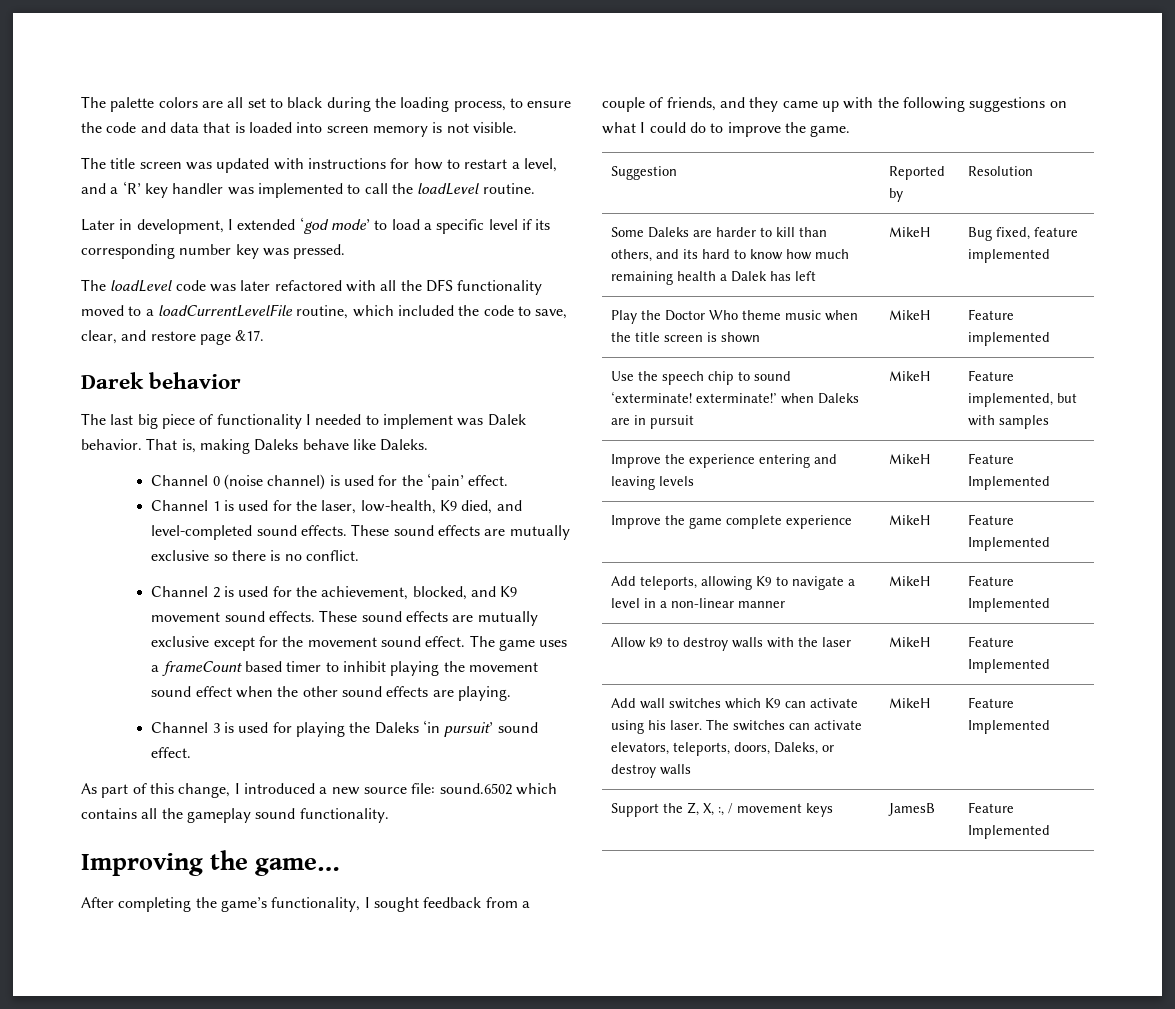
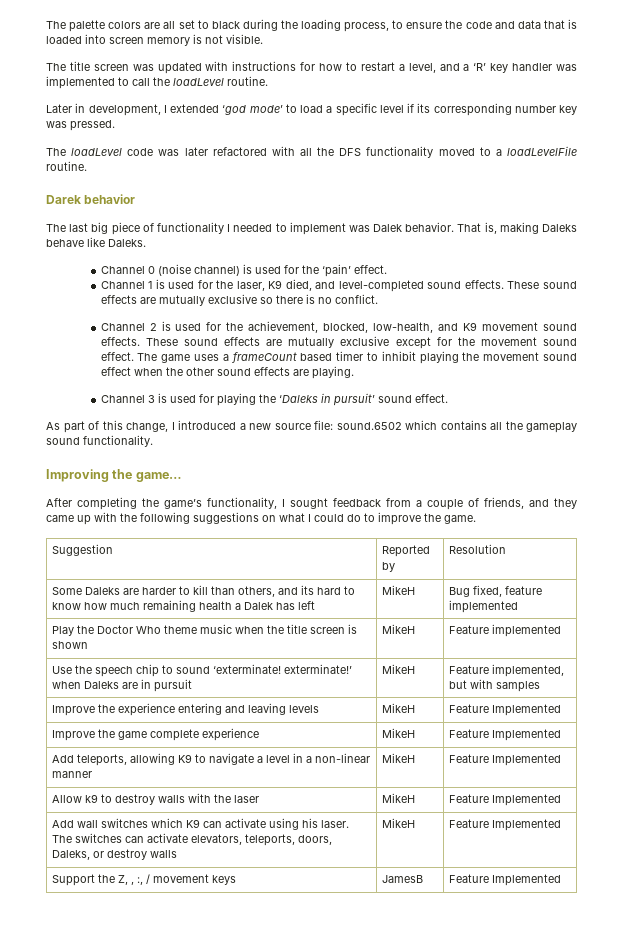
[157,304,568,319] [81,330,265,345] loadCurrentLevelFile routine, which included the code to save, clear, and restore page &17. -> [507,146,578,156] [46,161,87,171] loadLevelFile routine.
[360,500,436,514] low-health, -> (265, 286) none
(467, 593) none -> [373,322,434,333] low-health,
[374,720,440,734] Daleks ‘in -> [278,393,331,403] ‘Daleks in
[703,803,715,816] X, -> [131,881,135,885] ,

